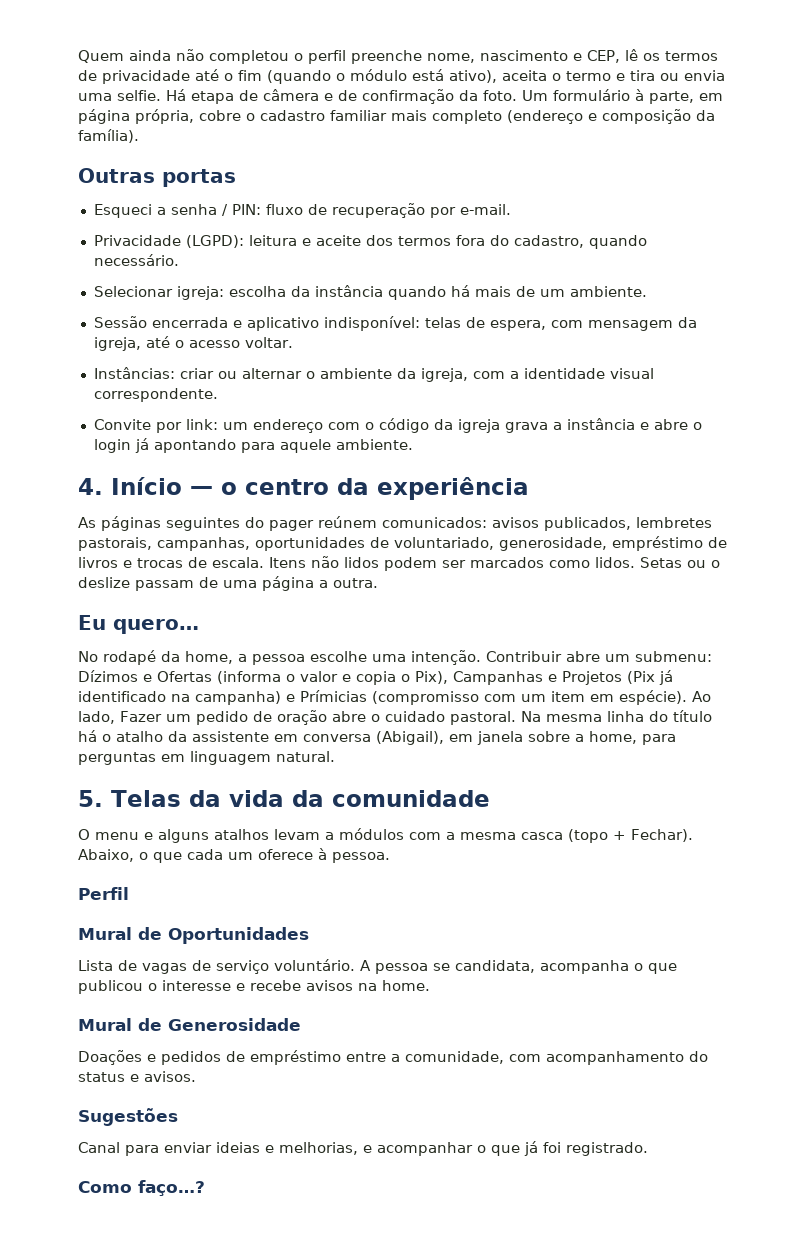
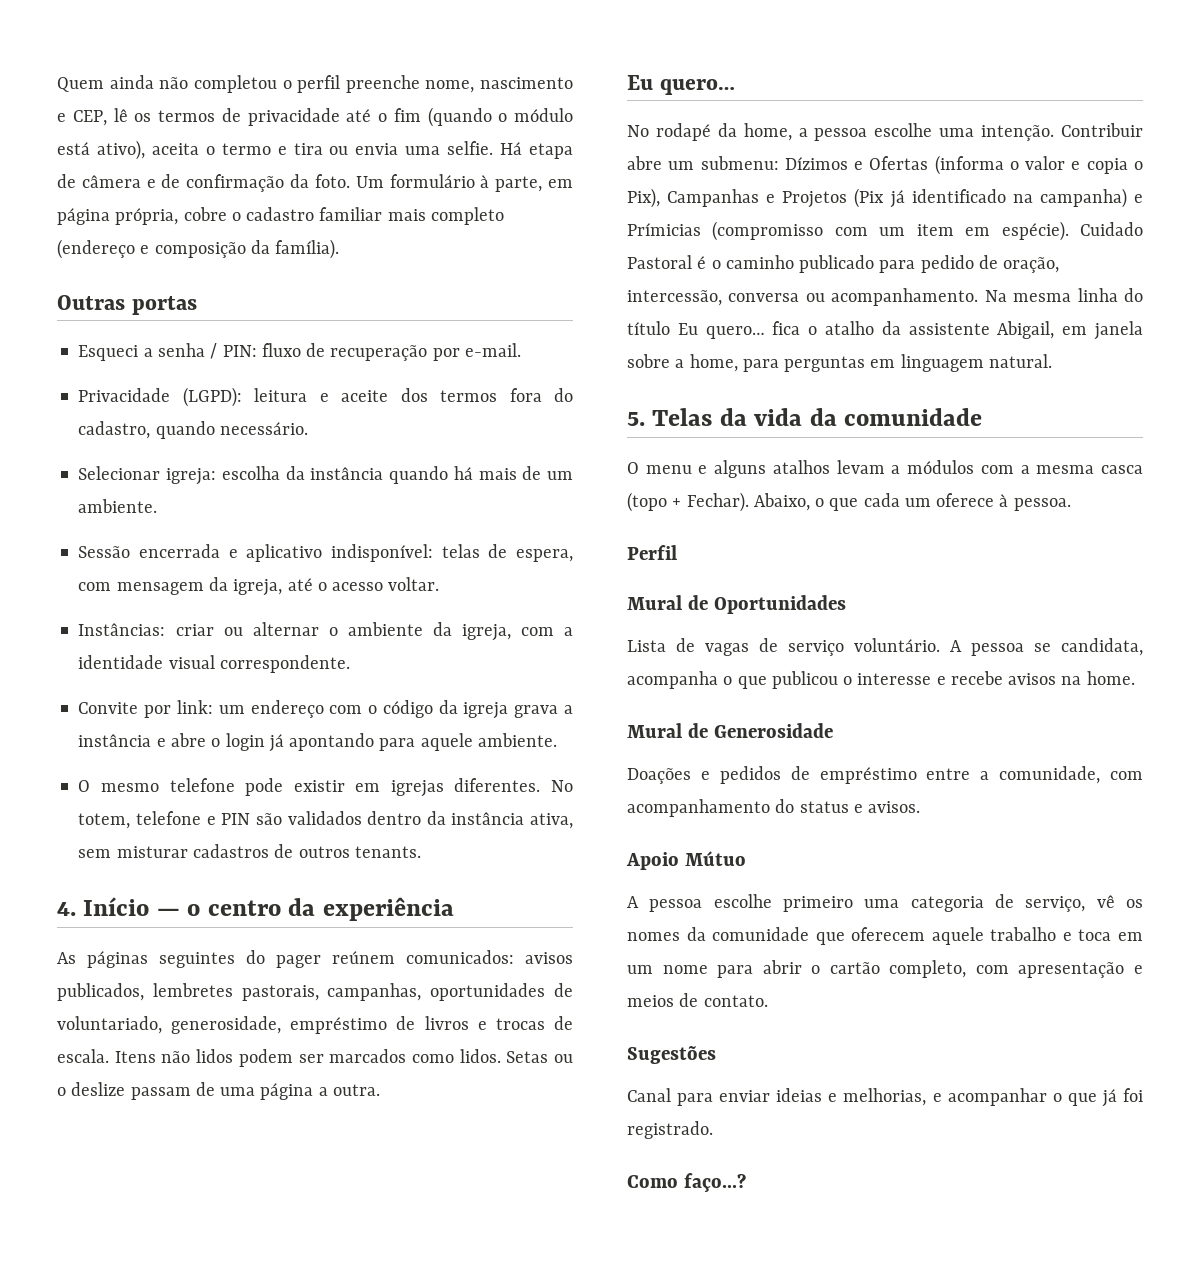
(413, 444) none -> [78,778,574,797] [78,811,573,829] [78,844,421,858] // O mesmo telefone pode existir em igrejas diferentes. No totem, telefone e PIN são validados dentro da instância ativa, sem misturar cadastros de outros tenants.
[692,691,711,702] [78,710,516,725] Ao lado, Fazer um pedido de oração abre o cuidado pastoral. -> [1080,222,1143,236] [627,255,1060,273] [627,288,979,306] Cuidado Pastoral é o caminho publicado para pedido de oração, intercessão, conversa ou acompanhamento.
[78,730,97,742] há -> [677,321,801,339] Eu quero… fica
[274,731,444,745] em conversa (Abigail), -> [997,321,1055,339] Abigail,
(196, 1076) none -> [626,851,746,870] [627,894,1143,912] [627,927,1143,945] [627,960,1143,978] [627,993,768,1007] // Apoio Mútuo // A pessoa escolhe primeiro uma categoria de serviço, vê os nomes da comunidade que oferecem aquele trabalho e toca em um nome para abrir o cartão completo, com apresentação e meios de contato.

